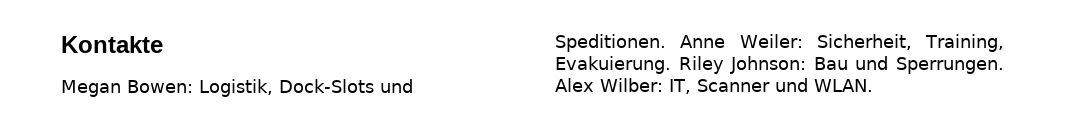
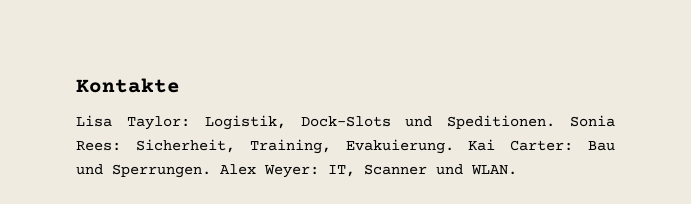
[61,80,193,97] Megan Bowen: -> [76,115,190,130] Lisa Taylor:
[680,34,803,48] Anne Weiler: -> [570,115,615,127] [76,141,121,151] Sonia Rees:
[678,56,807,74] Riley Johnson: -> [468,139,574,151] Kai Carter:
[600,78,663,92] Wilber: -> [264,165,319,178] Weyer:

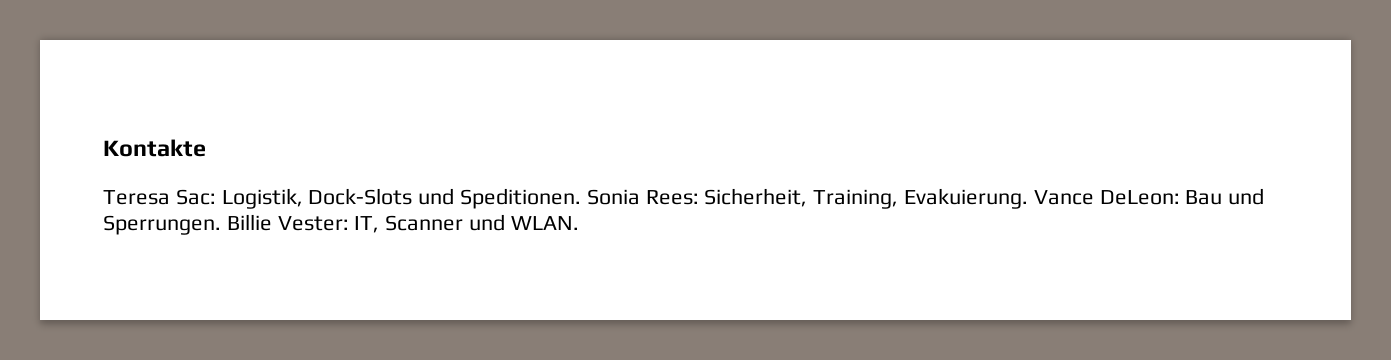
[76,115,190,130] Lisa Taylor: -> [103,189,216,205] Teresa Sac:
[468,139,574,151] Kai Carter: -> [1033,190,1180,205] Vance DeLeon:
[220,164,319,178] Alex Weyer: -> [226,214,349,231] Billie Vester:

